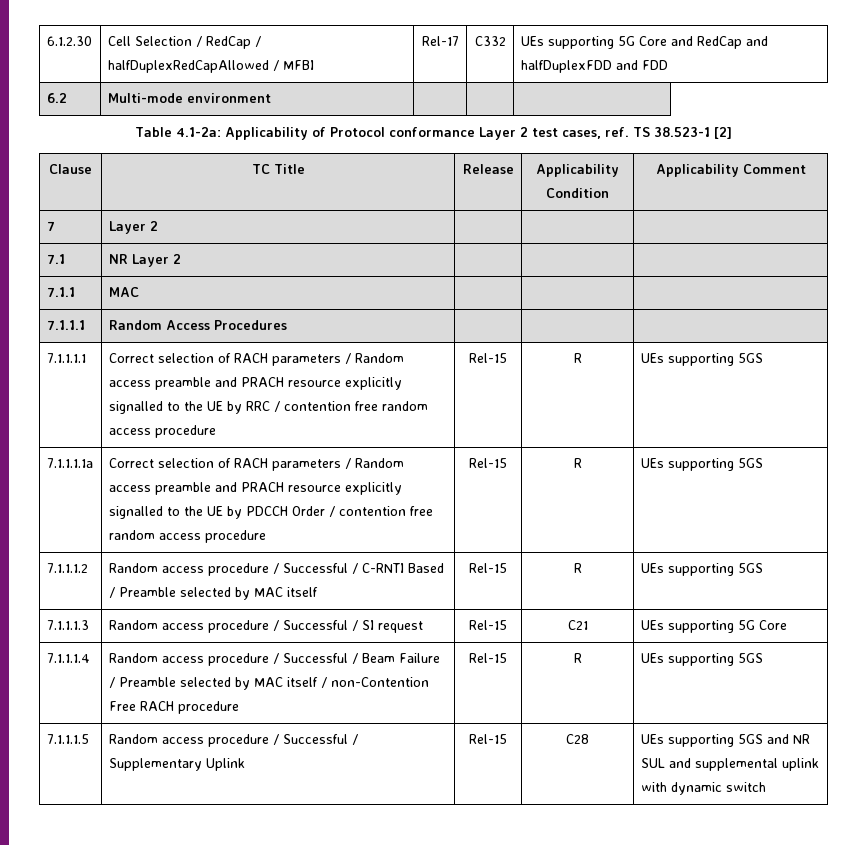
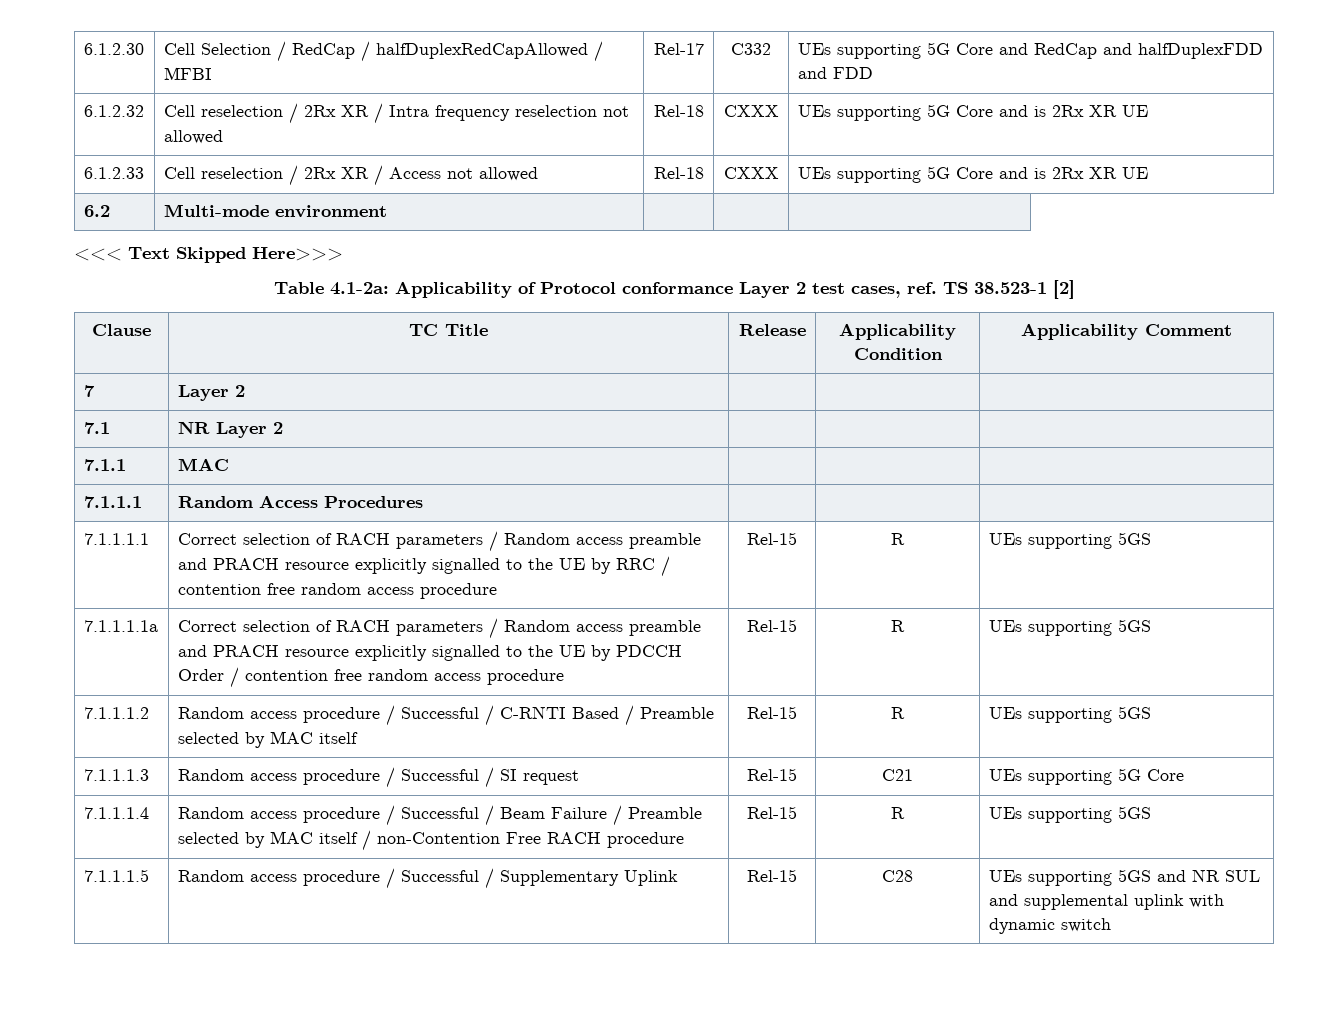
(668, 65) none -> [83,105,144,117] [163,103,629,124] [163,130,223,144] [653,105,704,117] [723,105,779,117] [797,104,1148,121] [83,167,144,179] [163,165,538,186] [653,167,704,179] [723,167,779,179] [797,166,1148,183] // 6.1.2.32 | Cell reselection / 2Rx XR / Intra frequency reselection not allowed | Rel-18 | CXXX | UEs supporting 5G Core and is 2Rx XR UE // 6.1.2.33 | Cell reselection / 2Rx XR / Access not allowed | Rel-18 | CXXX | UEs supporting 5G Core and is 2Rx XR UE
(271, 98) none -> [74,247,343,263] // <<< Text Skipped Here>>>

